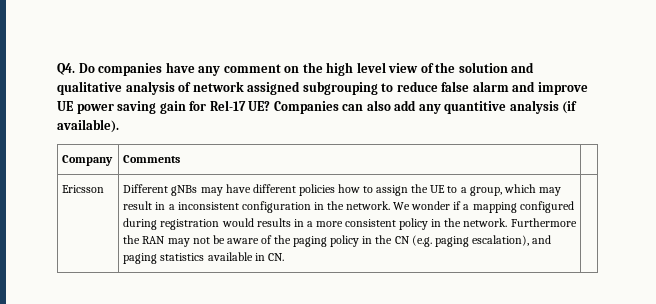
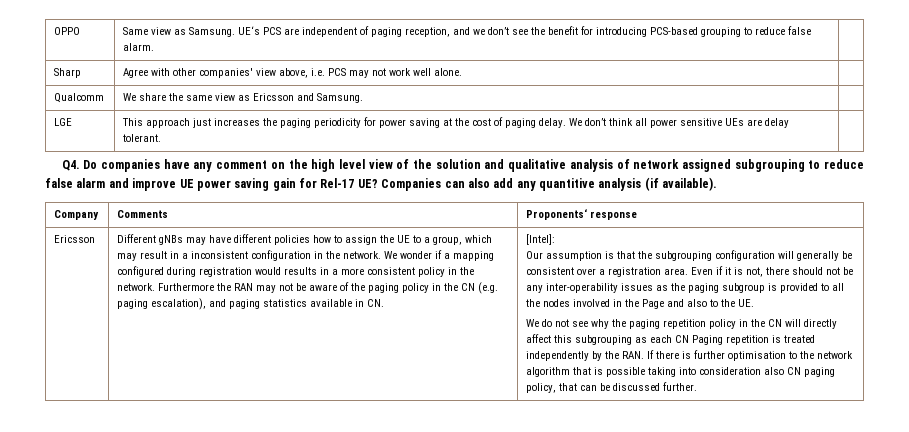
(57, 69) none -> [54,27,81,35] [123,26,812,37] [123,43,155,51] [54,68,82,78] [123,68,463,78] [54,93,105,103] [123,93,364,103] [54,118,73,126] [122,117,790,128] [123,134,162,142] OPPO | Same view as Samsung. UE‘s PCS are independent of paging reception, and we don’t see the benefit for introducing PCS-based grouping to reduce false alarm. | // Sharp | Agree with other companies' view above, i.e. PCS may not work well alone. | // Qualcomm | We share the same view as Ericsson and Samsung. | // LGE | This approach just increases the paging periodicity for power saving at the cost of paging delay. We don’t think all power sensitive UEs are delay tolerant. | //
(181, 159) none -> [526,209,638,220] Proponents‘ response
(284, 257) none -> [526,234,556,245] [526,250,853,261] [526,266,854,277] [526,283,845,293] [526,299,755,309] [526,319,838,329] [526,334,816,345] [526,350,854,361] [526,367,836,377] [526,382,698,393] [Intel]: // Our assumption is that the subgrouping configuration will generally be consistent over a registration area. Even if it is not, there should not be any inter-operability issues as the paging subgroup is provided to all the nodes involved in the Page and also to the UE. // We do not see why the paging repetition policy in the CN will directly affect this subgrouping as each CN Paging repetition is treated independently by the RAN. If there is further optimisation to the network algorithm that is possible taking into consideration also CN paging policy, that can be discussed further.

